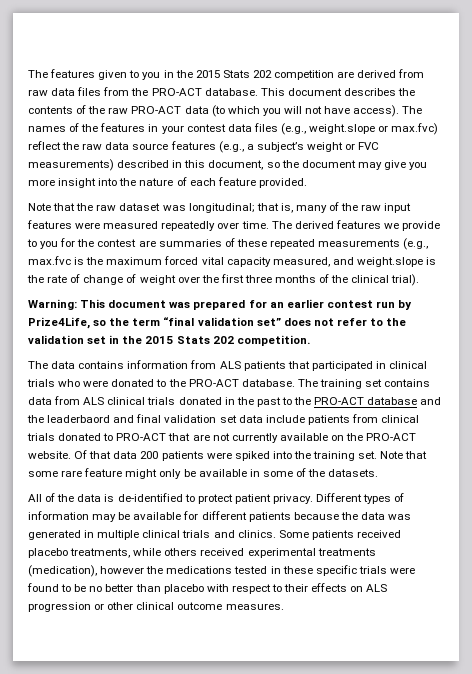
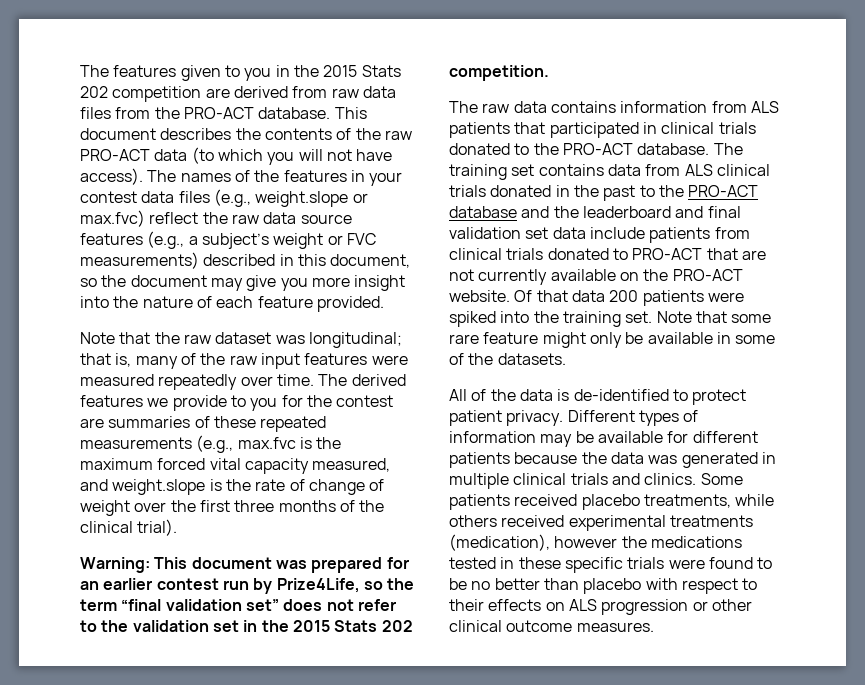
(48, 365) none -> [482,103,510,113] raw
[58,379,109,387] who were -> (756, 128) none
[47,415,111,423] leaderbaord -> [582,206,671,218] leaderboard

